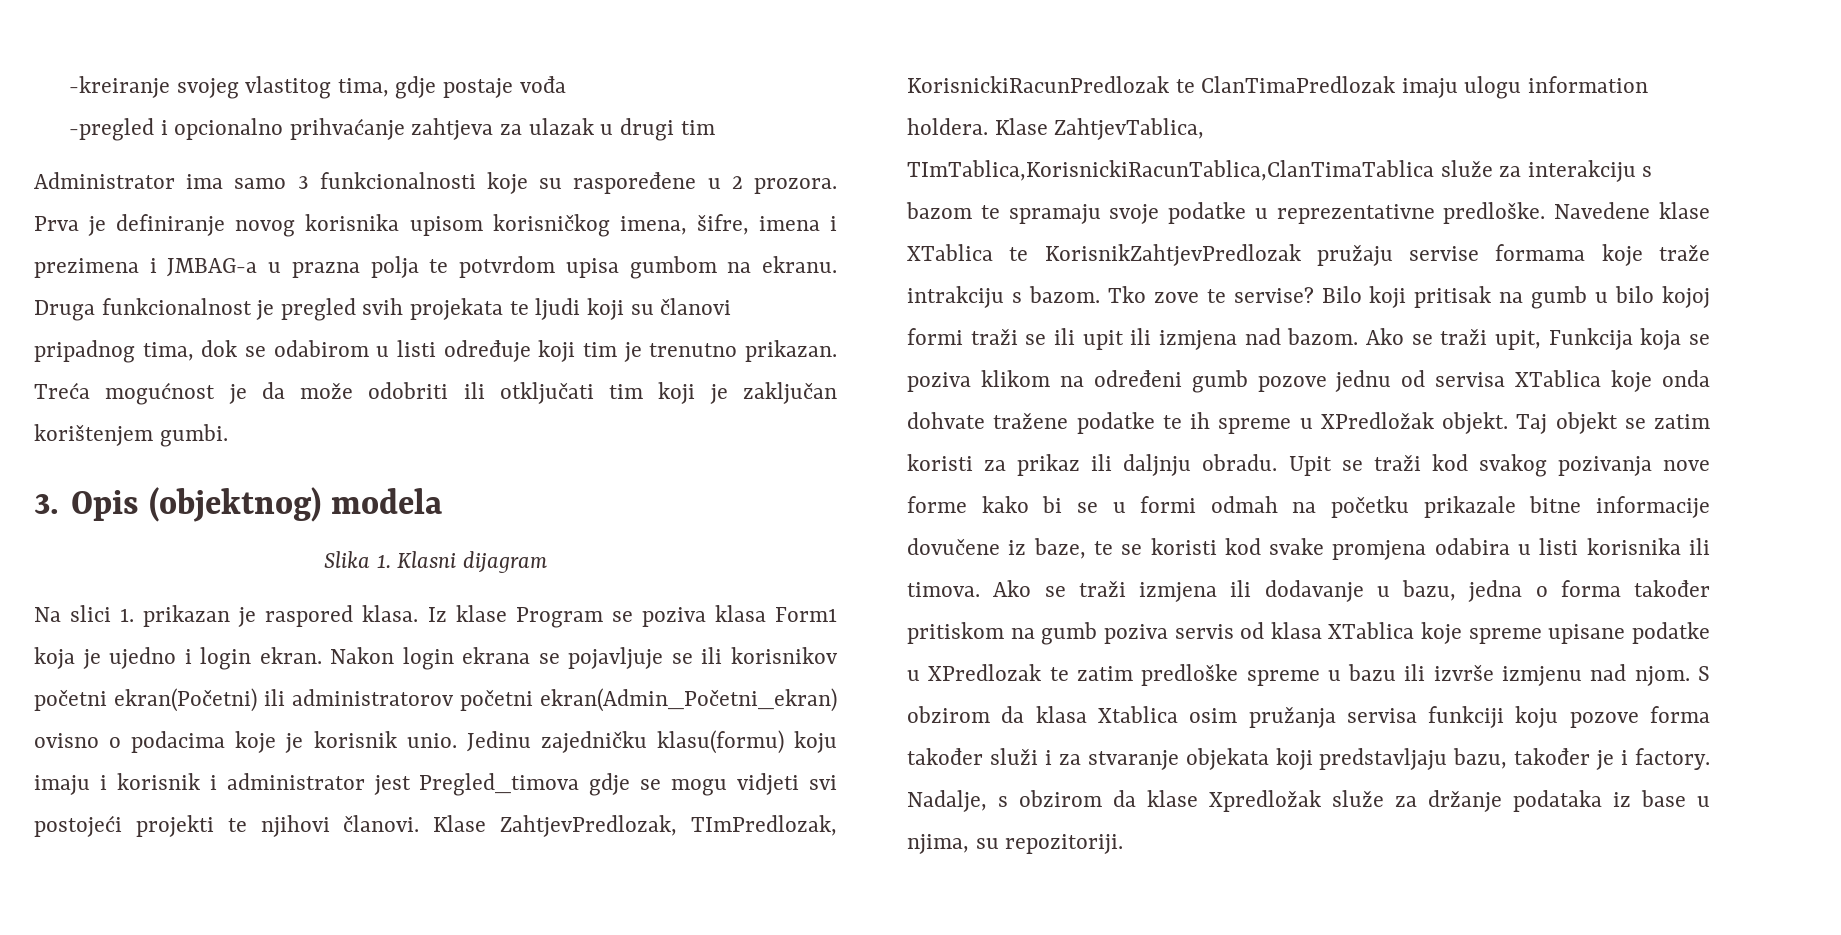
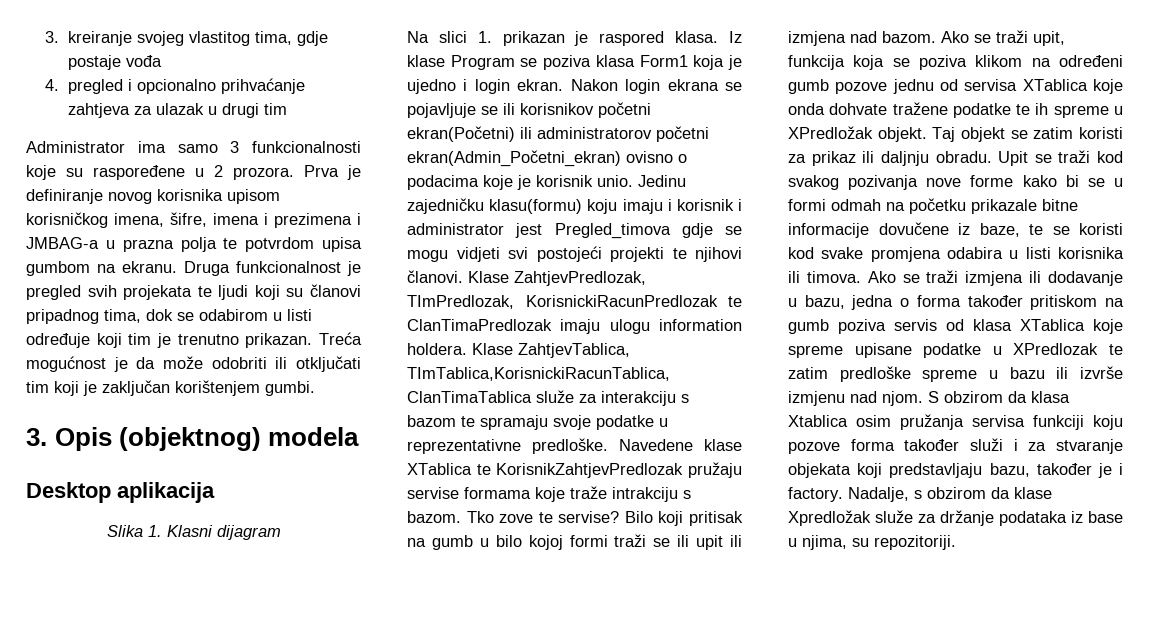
[68,76,170,98] -kreiranje -> [45,31,132,46] 3. kreiranje
[68,118,154,141] -pregled -> [45,79,123,94] 4. pregled
(442, 501) none -> [26,482,215,503] // Desktop aplikacija
[1548,328,1633,350] Funkcija -> [788,55,845,70] funkcija

